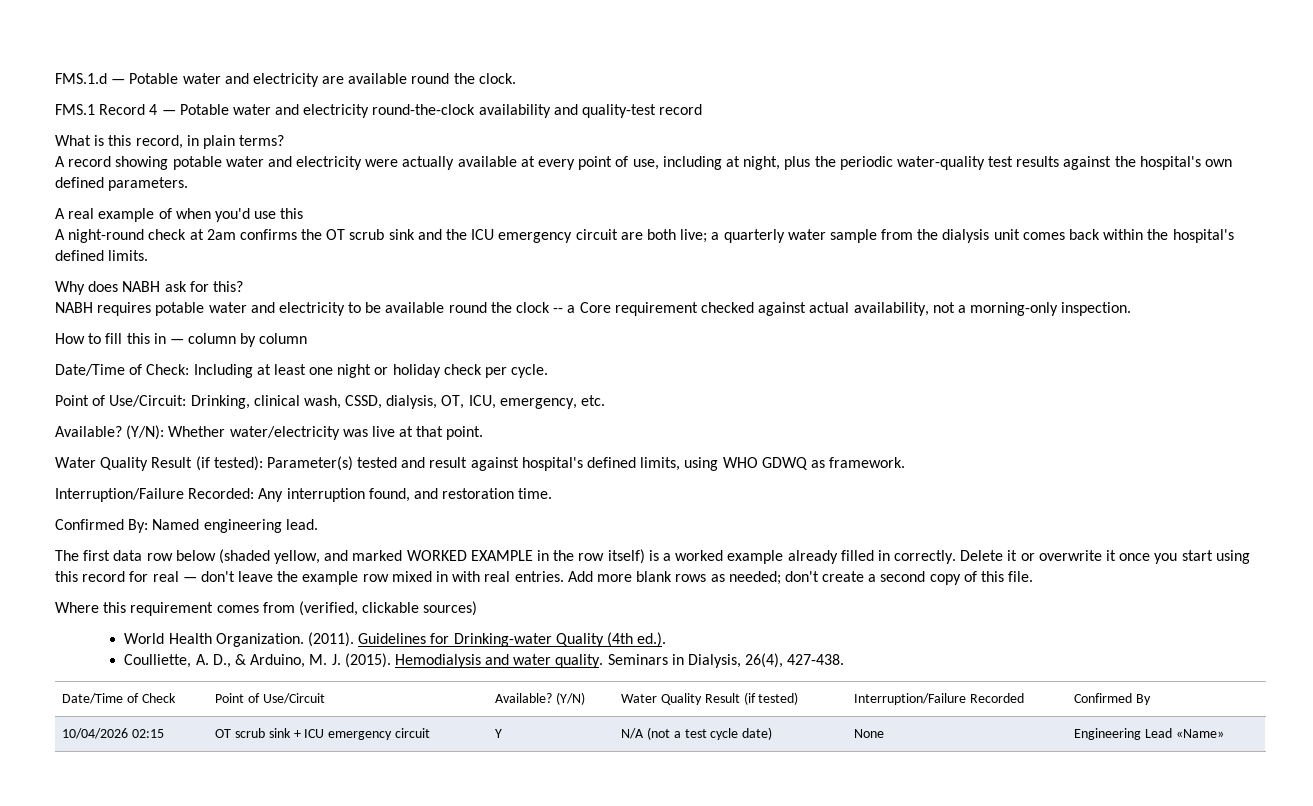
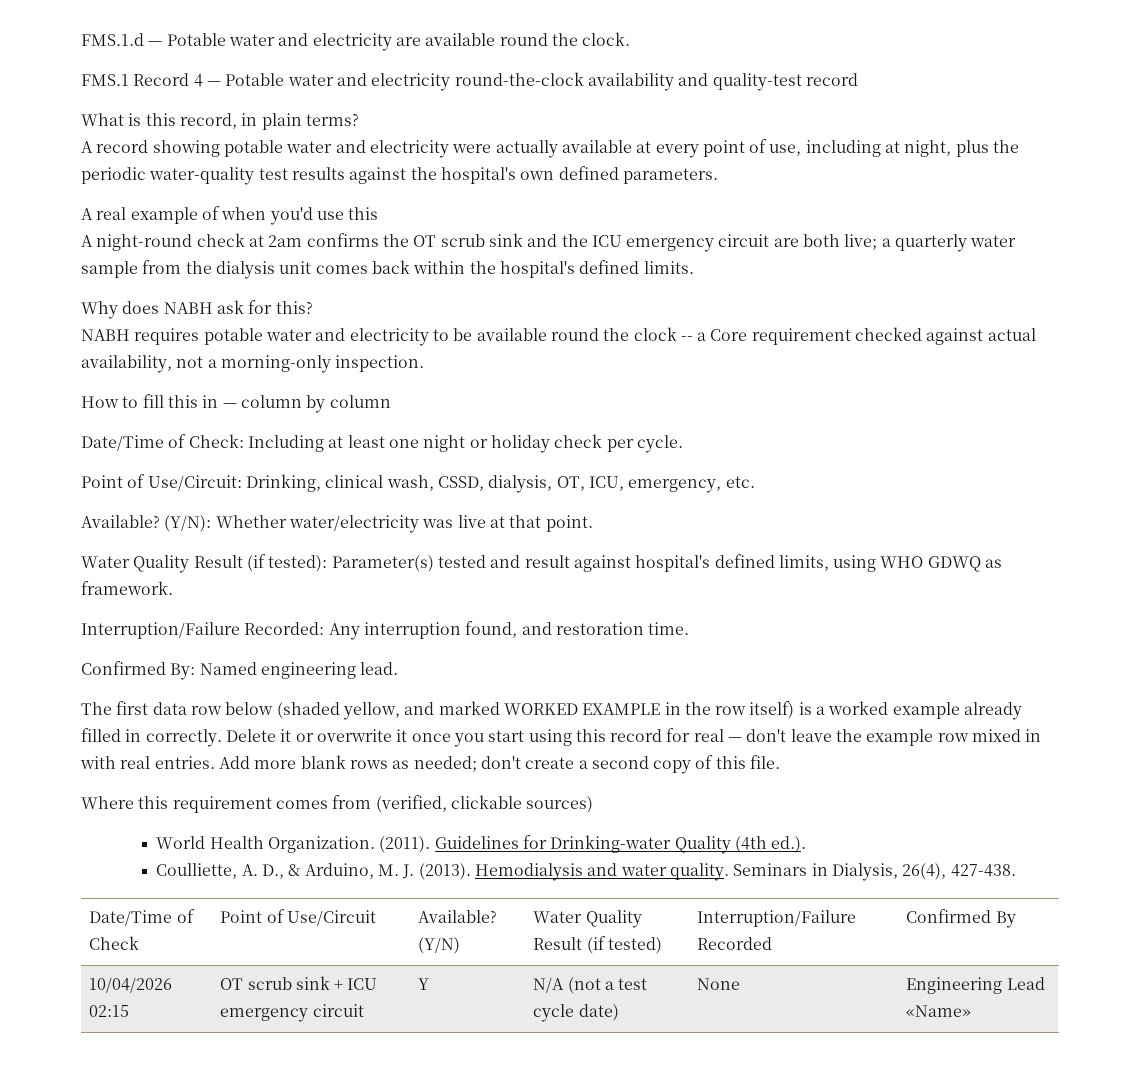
[344,653,391,668] (2015). -> [418,863,471,880] (2013).

